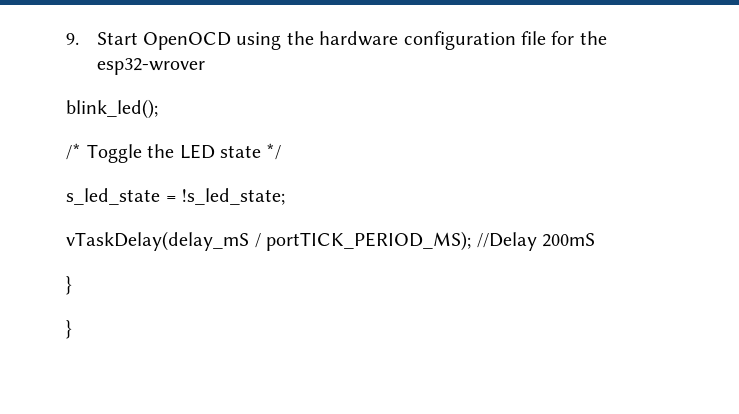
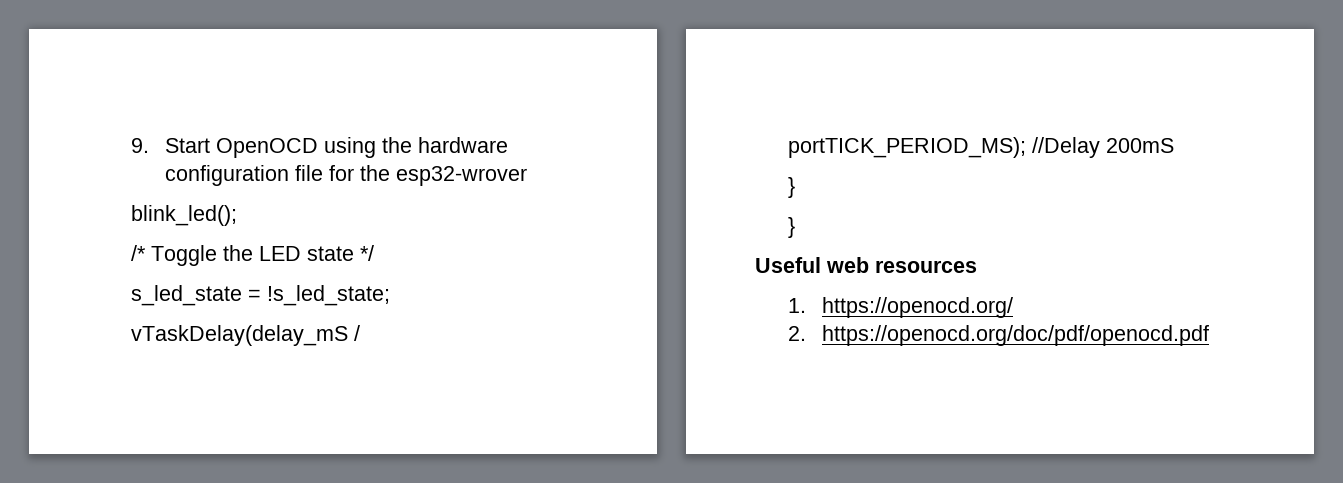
(73, 329) none -> [755,257,977,273] [788,297,1013,318] [788,325,1209,346] // Useful web resources // 1. https://openocd.org/ // 2. https://openocd.org/doc/pdf/openocd.pdf

